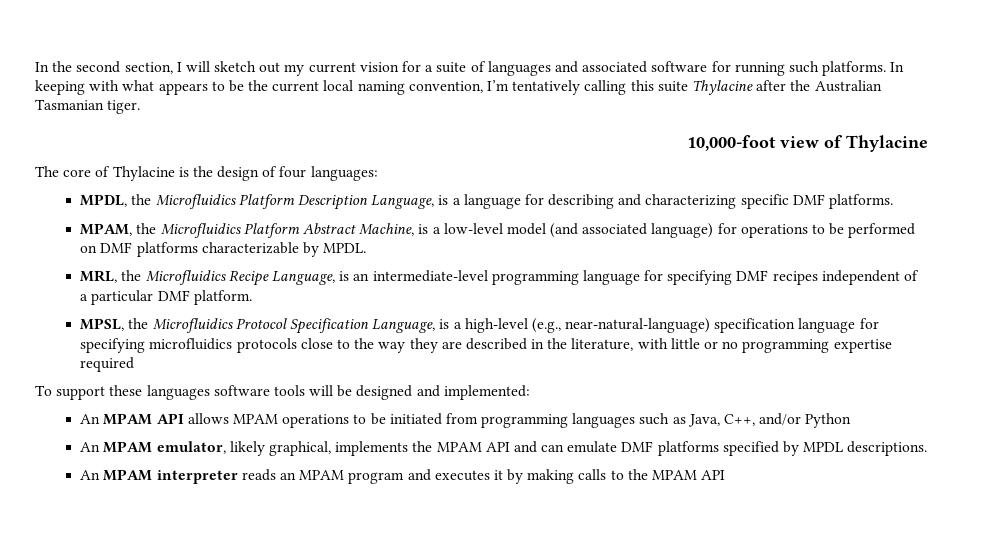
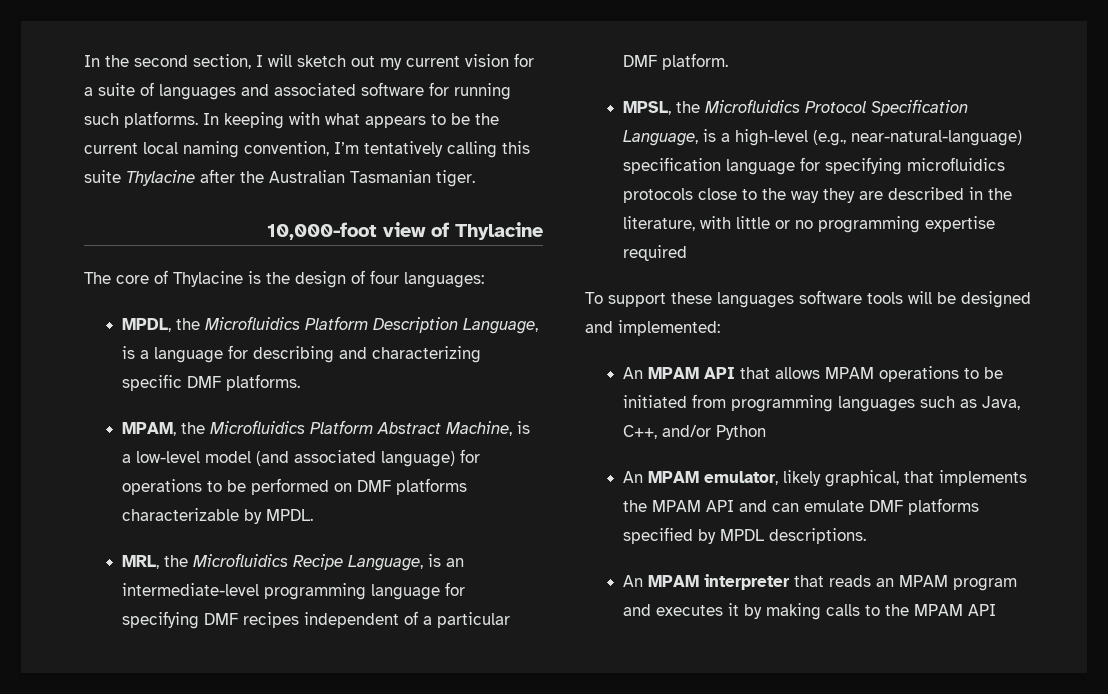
(184, 418) none -> [739,367,770,379] that
(331, 448) none -> [903,471,934,483] that
(238, 477) none -> [793,575,824,587] that

